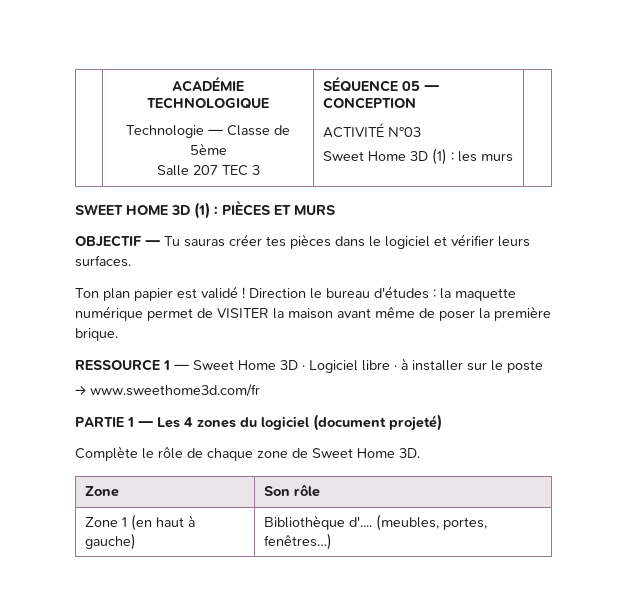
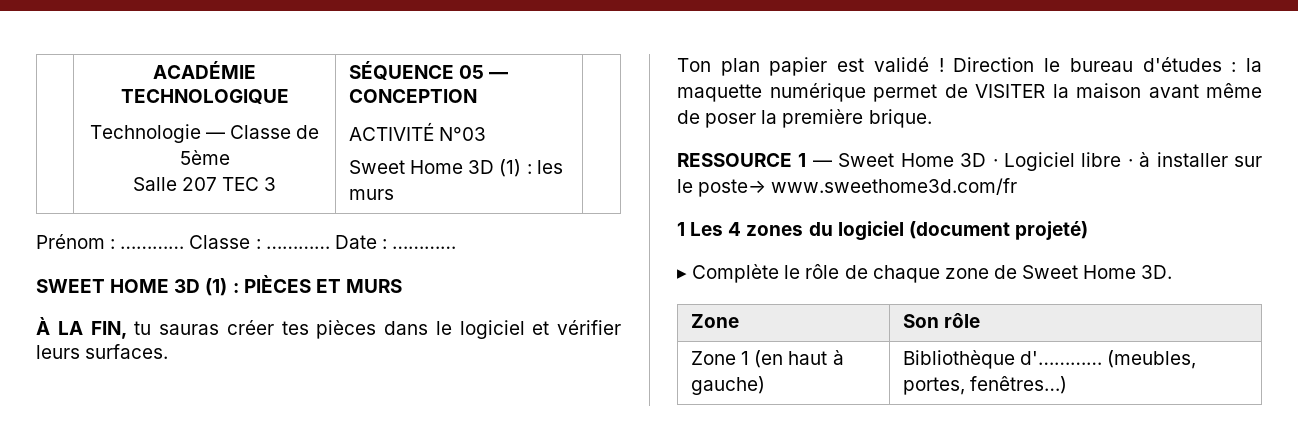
(514, 157) none -> [36,234,457,249] // Prénom : ………… Classe : ………… Date : …………
[75,235,180,247] OBJECTIF — Tu -> [36,317,152,339] À LA FIN, tu
[507,360,543,373] [75,386,86,395] poste // → -> [698,179,767,197] poste→
[75,417,154,427] PARTIE 1 — -> [677,222,685,236] 1
(442, 422) none -> [677,269,687,279] ▸
[349,516,373,527] d'.... -> [1020,351,1103,365] d'…………

